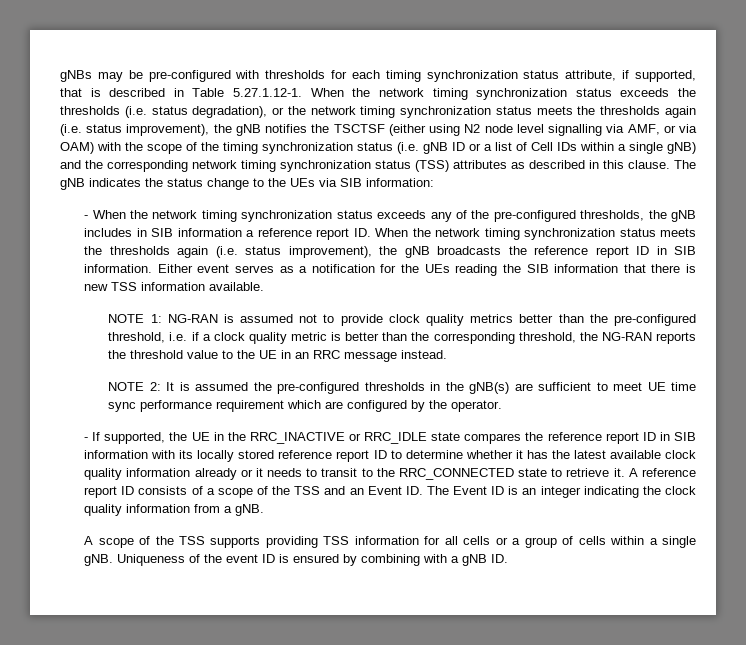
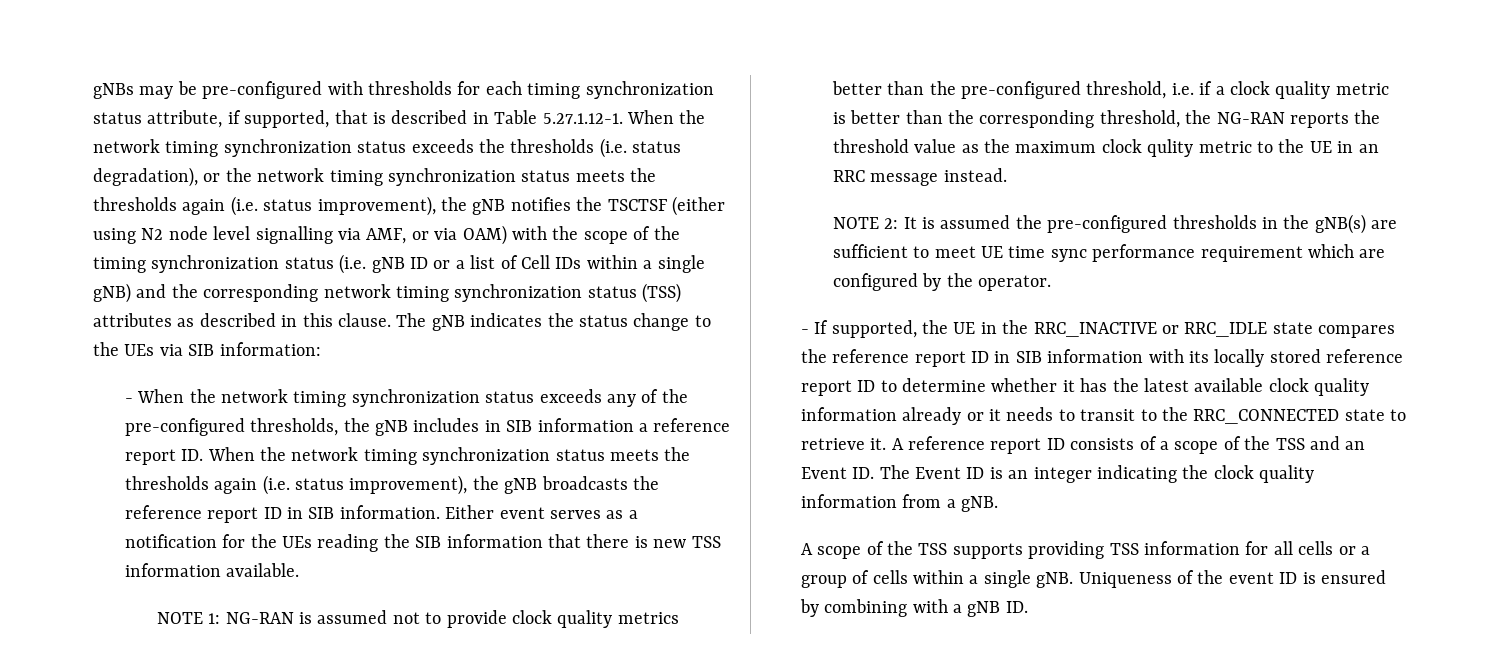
(219, 354) none -> [961,139,1252,157] as the maximum clock qulity metric

